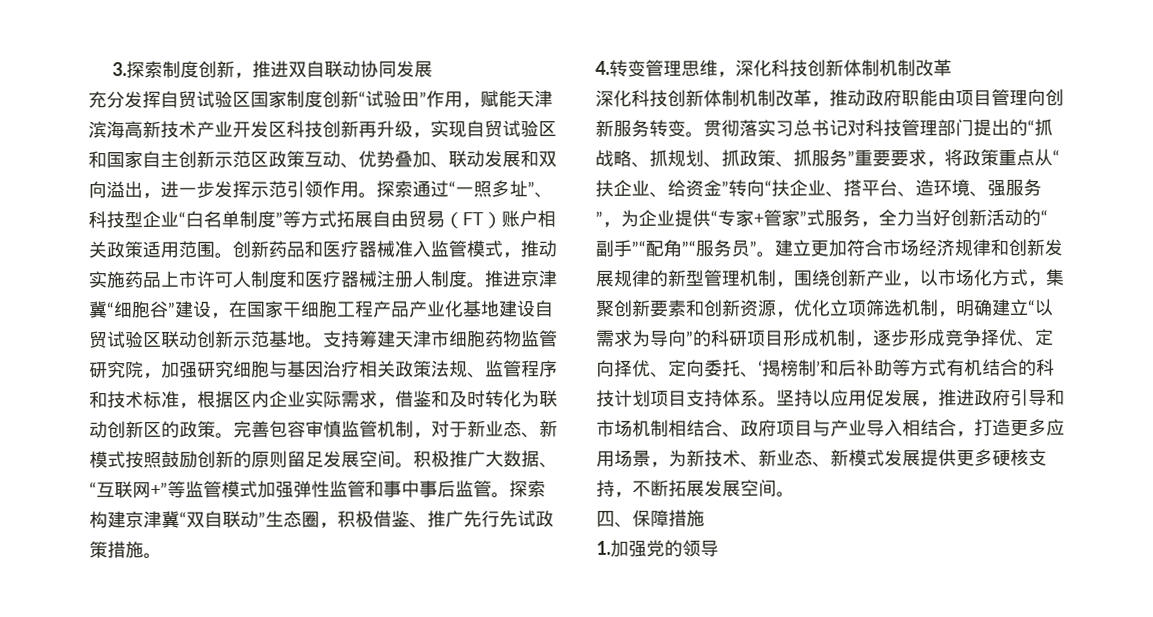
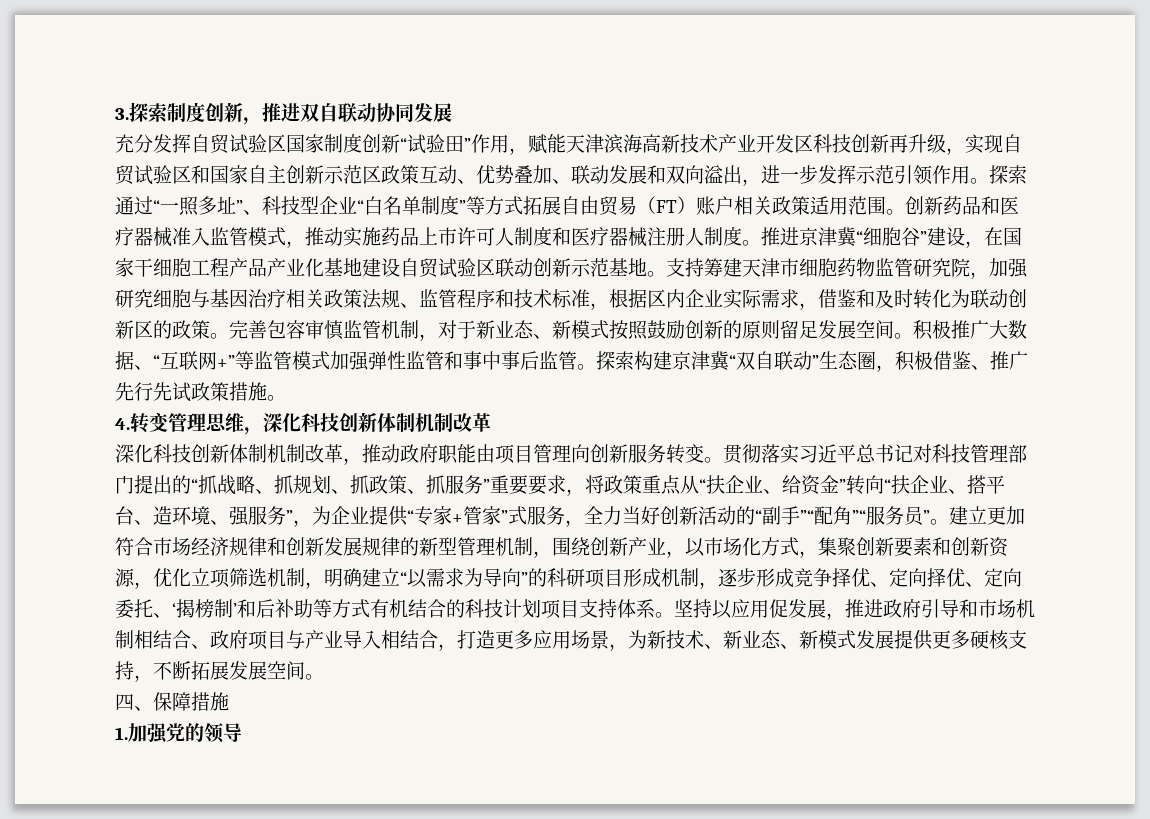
(794, 128) none -> [818,444,856,463] 近平

